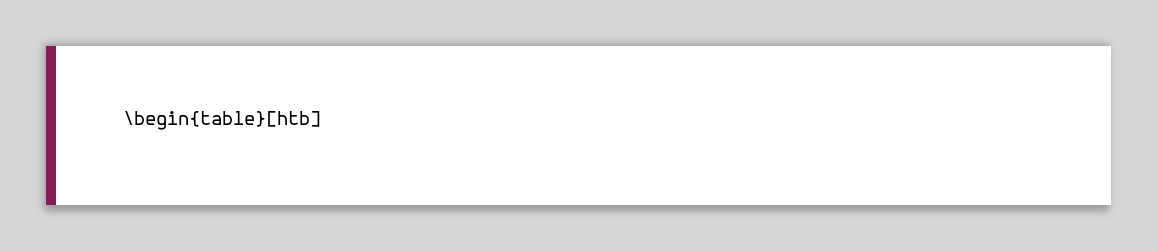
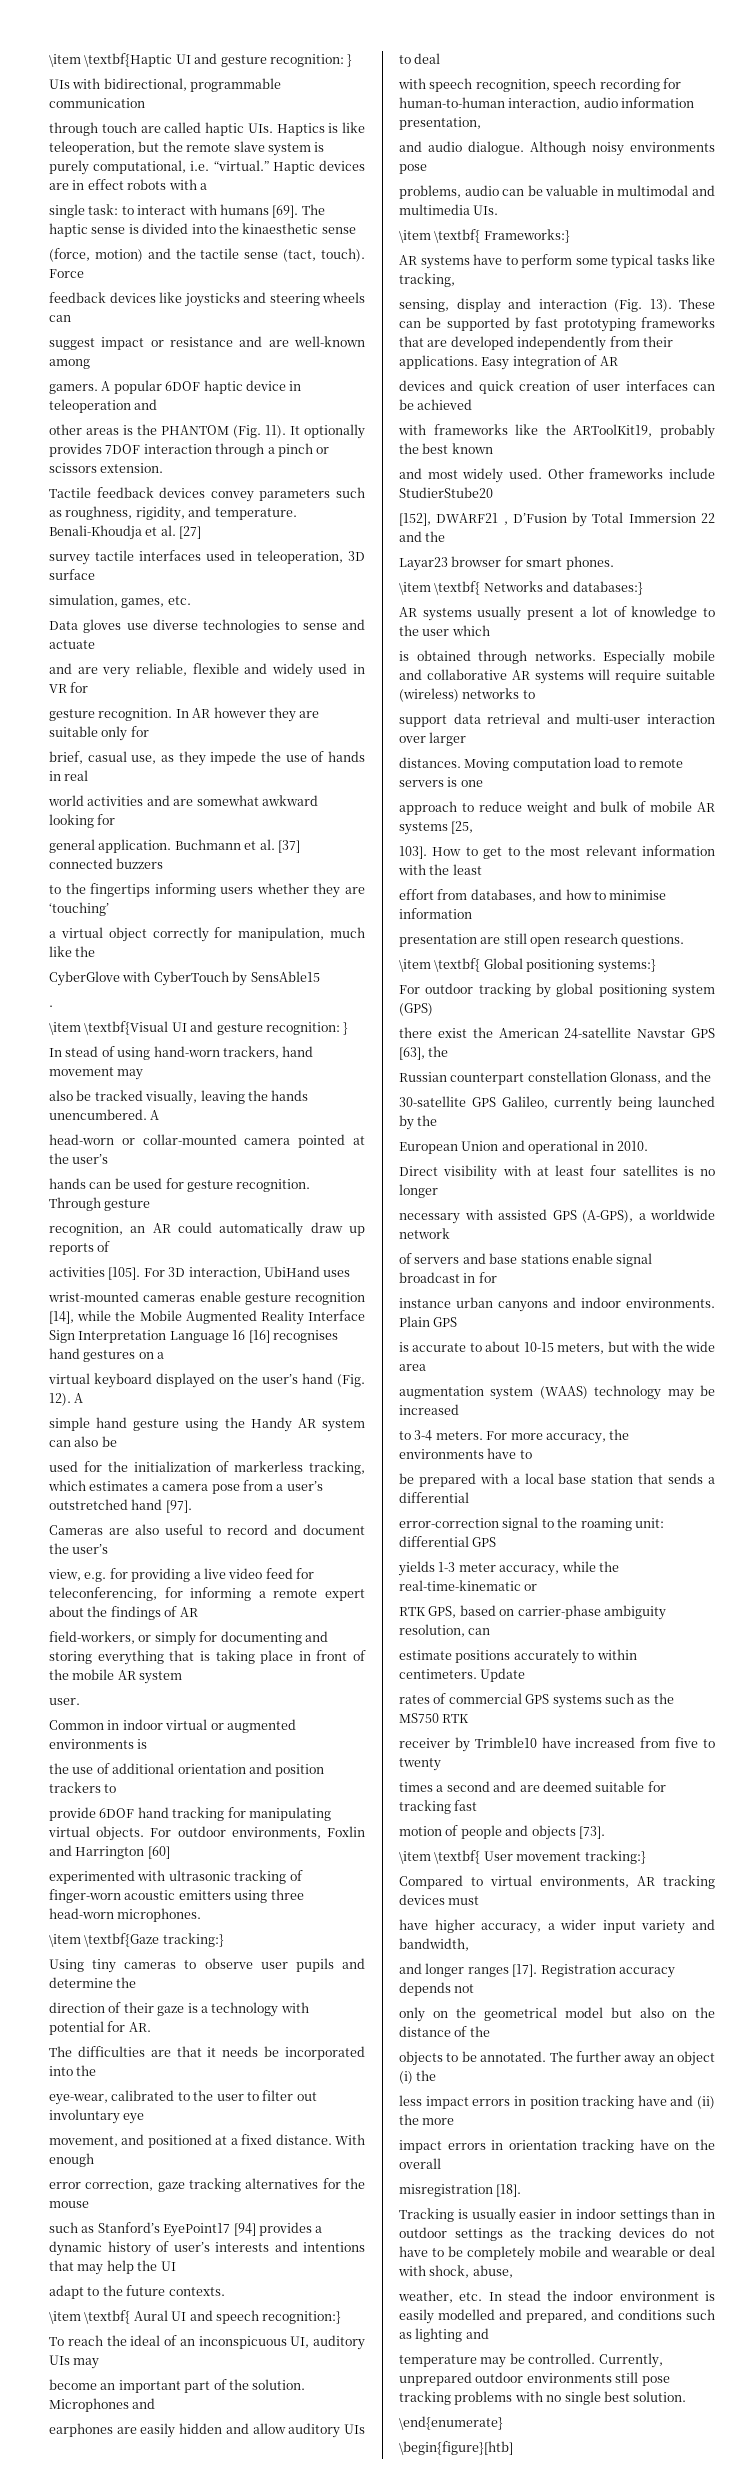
[123,111,321,130] \begin{table}[htb] -> [49,53,353,67] [49,78,282,92] [49,98,145,108] [49,122,365,136] [49,141,325,156] [49,160,365,175] [49,179,207,190] [49,204,325,218] [49,223,356,237] [49,248,365,262] [49,269,84,278] [49,292,365,307] [49,315,71,322] [49,336,365,350] [49,359,90,369] [49,380,302,394] [49,399,158,413] [49,424,365,439] [49,443,330,457] [49,463,164,473] [49,487,365,502] [49,506,297,521] [49,525,202,540] [49,550,365,565] [49,569,95,580] [49,594,191,608] [49,619,365,633] [49,640,95,649] [49,663,365,678] [49,682,89,693] [49,707,320,722] [49,726,149,741] [49,751,365,766] [49,770,89,781] [48,795,318,806] [49,814,116,828] [49,839,300,853] [49,858,164,869] [49,883,365,898] [49,902,109,916] [49,927,365,942] [49,946,96,957] [49,971,320,986] [49,1005,53,1007] [49,1021,349,1035] [49,1046,314,1060] [49,1067,144,1080] [49,1090,309,1105] [49,1109,160,1120] [49,1134,366,1148] [49,1153,109,1164] [49,1178,311,1192] [49,1197,151,1211] [49,1222,365,1237] [49,1241,111,1255] [49,1266,351,1280] [48,1291,365,1305] [49,1310,365,1325] [49,1330,338,1343] [49,1348,165,1362] [48,1373,365,1388] [49,1393,84,1406] [49,1417,365,1432] [49,1436,117,1447] [49,1461,365,1475] [48,1480,323,1494] [49,1499,192,1513] [49,1524,365,1535] [49,1543,109,1554] [48,1568,314,1582] [49,1587,365,1601] [49,1606,198,1620] [49,1631,328,1646] [49,1650,366,1665] [49,1669,183,1684] [49,1698,80,1705] [49,1719,296,1733] [49,1739,148,1749] [49,1763,325,1777] [49,1782,117,1793] [49,1807,331,1821] [48,1826,365,1841] [49,1845,170,1859] [49,1870,303,1884] [49,1889,304,1903] [49,1908,202,1922] [49,1933,224,1947] [49,1958,365,1973] [49,1977,137,1988] [49,2002,309,2017] [49,2021,151,2035] [49,2046,365,2060] [49,2065,97,2076] [49,2090,317,2105] [49,2109,145,2124] [49,2134,365,2148] [49,2153,94,2167] [49,2178,365,2192] [49,2201,89,2208] [49,2222,323,2237] [49,2241,365,2256] [49,2260,176,2275] [49,2285,225,2299] [49,2310,342,2324] [49,2335,365,2350] [49,2355,100,2369] [49,2379,306,2393] [49,2398,156,2412] [49,2423,366,2438] [399,53,441,64] [398,78,681,92] [399,97,695,110] [399,117,481,130] [399,141,715,156] [399,164,427,174] [399,185,715,199] [399,204,499,215] [399,229,570,243] [399,254,715,269] [399,273,455,287] [399,298,715,313] [399,317,715,332] [399,336,673,351] [399,355,618,370] [399,380,715,394] [399,399,473,410] [398,424,715,439] [399,443,493,454] [399,468,715,483] [399,487,493,498] [399,512,715,527] [399,531,446,542] [399,556,614,571] [399,581,643,595] [399,606,715,621] [399,625,490,636] [399,650,715,665] [399,669,715,684] [399,688,535,702] [399,713,715,727] [399,732,467,746] [399,757,683,771] [399,777,483,787] [399,801,715,815] [399,821,474,835] [399,845,715,859] [398,864,482,875] [399,889,667,902] [399,908,472,919] [399,933,684,947] [399,958,656,973] [399,983,715,998] [399,1003,433,1016] [399,1027,715,1039] [399,1046,449,1060] [399,1071,711,1085] [399,1096,715,1111] [399,1115,438,1130] [399,1140,648,1154] [399,1165,715,1180] [399,1184,438,1198] [399,1209,715,1224] [399,1228,450,1239] [399,1253,653,1267] [399,1272,497,1283] [399,1297,715,1312] [399,1316,458,1327] [399,1341,715,1354] [399,1364,426,1371] [399,1385,715,1400] [399,1404,459,1415] [399,1429,630,1444] [399,1448,532,1459] [399,1473,715,1487] [399,1492,469,1503] [399,1517,664,1531] [399,1536,497,1547] [398,1561,619,1576] [399,1580,538,1591] [399,1605,666,1620] [399,1624,491,1637] [399,1649,637,1664] [399,1668,526,1682] [399,1693,674,1708] [399,1713,470,1723] [399,1737,715,1752] [399,1758,441,1771] [399,1781,666,1792] [399,1800,478,1814] [399,1825,605,1840] [399,1850,646,1864] [399,1875,715,1889] [399,1894,480,1905] [399,1919,715,1934] [399,1938,469,1951] [399,1963,675,1978] [399,1982,475,1996] [399,2007,715,2022] [399,2026,490,2037] [399,2051,715,2066] [399,2070,437,2084] [399,2095,715,2109] [399,2114,455,2125] [399,2139,715,2153] [399,2158,441,2169] [399,2184,522,2197] [399,2208,715,2223] [399,2227,715,2241] [399,2246,715,2261] [398,2265,513,2278] [398,2290,715,2303] [399,2309,715,2324] [399,2328,489,2342] [399,2353,663,2368] [399,2372,670,2386] [399,2391,687,2405] [399,2416,503,2430] [399,2441,513,2455] \item \textbf{Haptic UI and gesture recognition: } // UIs with bidirectional, programmable communication // through touch are called haptic UIs. Haptics is like teleoperation, but the remote slave system is purely computational, i.e. “virtual.” Haptic devices are in effect robots with a // single task: to interact with humans [69]. The haptic sense is divided into the kinaesthetic sense // (force, motion) and the tactile sense (tact, touch). Force // feedback devices like joysticks and steering wheels can // suggest impact or resistance and are well-known among // gamers. A popular 6DOF haptic device in teleoperation and // other areas is the PHANTOM (Fig. 11). It optionally provides 7DOF interaction through a pinch or scissors extension. // Tactile feedback devices convey parameters such as roughness, rigidity, and temperature. Benali-Khoudja et al. [27] // survey tactile interfaces used in teleoperation, 3D surface // simulation, games, etc. // Data gloves use diverse technologies to sense and actuate // and are very reliable, flexible and widely used in VR for // gesture recognition. In AR however they are suitable only for // brief, casual use, as they impede the use of hands in real // world activities and are somewhat awkward looking for // general application. Buchmann et al. [37] connected buzzers // to the fingertips informing users whether they are ‘touching’ // a virtual object correctly for manipulation, much like the // CyberGlove with CyberTouch by SensAble15 // . // \item \textbf{Visual UI and gesture recognition: } // In stead of using hand-worn trackers, hand movement may // also be tracked visually, leaving the hands unencumbered. A // head-worn or collar-mounted camera pointed at the user’s // hands can be used for gesture recognition. Through gesture // recognition, an AR could automatically draw up reports of // activities [105]. For 3D interaction, UbiHand uses // wrist-mounted cameras enable gesture recognition [14], while the Mobile Augmented Reality Interface Sign Interpretation Language 16 [16] recognises hand gestures on a // virtual keyboard displayed on the user’s hand (Fig. 12). A // simple hand gesture using the Handy AR system can also be // used for the initialization of markerless tracking, which estimates a camera pose from a user’s outstretched hand [97]. // Cameras are also useful to record and document the user’s // view, e.g. for providing a live video feed for teleconferencing, for informing a remote expert about the findings of AR // field-workers, or simply for documenting and storing everything that is taking place in front of the mobile AR system // user. // Common in indoor virtual or augmented environments is // the use of additional orientation and position trackers to // provide 6DOF hand tracking for manipulating virtual objects. For outdoor environments, Foxlin and Harrington [60] // experimented with ultrasonic tracking of finger-worn acoustic emitters using three head-worn microphones. // \item \textbf{Gaze tracking:} // Using tiny cameras to observe user pupils and determine the // direction of their gaze is a technology with potential for AR. // The difficulties are that it needs be incorporated into the // eye-wear, calibrated to the user to filter out involuntary eye // movement, and positioned at a fixed distance. With enough // error correction, gaze tracking alternatives for the mouse // such as Stanford’s EyePoint17 [94] provides a dynamic history of user’s interests and intentions that may help the UI // adapt to the future contexts. // \item \textbf{ Aural UI and speech recognition:} // To reach the ideal of an inconspicuous UI, auditory UIs may // become an important part of the solution. Microphones and // earphones are easily hidden and allow auditory UIs to deal // with speech recognition, speech recording for human-to-human interaction, audio information presentation, // and audio dialogue. Although noisy environments pose // problems, audio can be valuable in multimodal and multimedia UIs. // \item \textbf{ Frameworks:} // AR systems have to perform some typical tasks like tracking, // sensing, display and interaction (Fig. 13). These can be supported by fast prototyping frameworks that are developed independently from their applications. Easy integration of AR // devices and quick creation of user interfaces can be achieved // with frameworks like the ARToolKit19, probably the best known // and most widely used. Other frameworks include StudierStube20 // [152], DWARF21 , D’Fusion by Total Immersion 22 and the // Layar23 browser for smart phones. // \item \textbf{ Networks and databases:} // AR systems usually present a lot of knowledge to the user which // is obtained through networks. Especially mobile and collaborative AR systems will require suitable (wireless) networks to // support data retrieval and multi-user interaction over larger // distances. Moving computation load to remote servers is one // approach to reduce weight and bulk of mobile AR systems [25, // 103]. How to get to the most relevant information with the least // effort from databases, and how to minimise information // presentation are still open research questions. // \item \textbf{ Global positioning systems:} // For outdoor tracking by global positioning system (GPS) // there exist the American 24-satellite Navstar GPS [63], the // Russian counterpart constellation Glonass, and the // 30-satellite GPS Galileo, currently being launched by the // European Union and operational in 2010. // Direct visibility with at least four satellites is no longer // necessary with assisted GPS (A-GPS), a worldwide network // of servers and base stations enable signal broadcast in for // instance urban canyons and indoor environments. Plain GPS // is accurate to about 10-15 meters, but with the wide area // augmentation system (WAAS) technology may be increased // to 3-4 meters. For more accuracy, the environments have to // be prepared with a local base station that sends a differential // error-correction signal to the roaming unit: differential GPS // yields 1-3 meter accuracy, while the real-time-kinematic or // RTK GPS, based on carrier-phase ambiguity resolution, can // estimate positions accurately to within centimeters. Update // rates of commercial GPS systems such as the MS750 RTK // receiver by Trimble10 have increased from five to twenty // times a second and are deemed suitable for tracking fast // motion of people and objects [73]. // \item \textbf{ User movement tracking:} // Compared to virtual environments, AR tracking devices must // have higher accuracy, a wider input variety and bandwidth, // and longer ranges [17]. Registration accuracy depends not // only on the geometrical model but also on the distance of the // objects to be annotated. The further away an object (i) the // less impact errors in position tracking have and (ii) the more // impact errors in orientation tracking have on the overall // misregistration [18]. // Tracking is usually easier in indoor settings than in outdoor settings as the tracking devices do not have to be completely mobile and wearable or deal with shock, abuse, // weather, etc. In stead the indoor environment is easily modelled and prepared, and conditions such as lighting and // temperature may be controlled. Currently, unprepared outdoor environments still pose tracking problems with no single best solution. // \end{enumerate} // \begin{figure}[htb]

